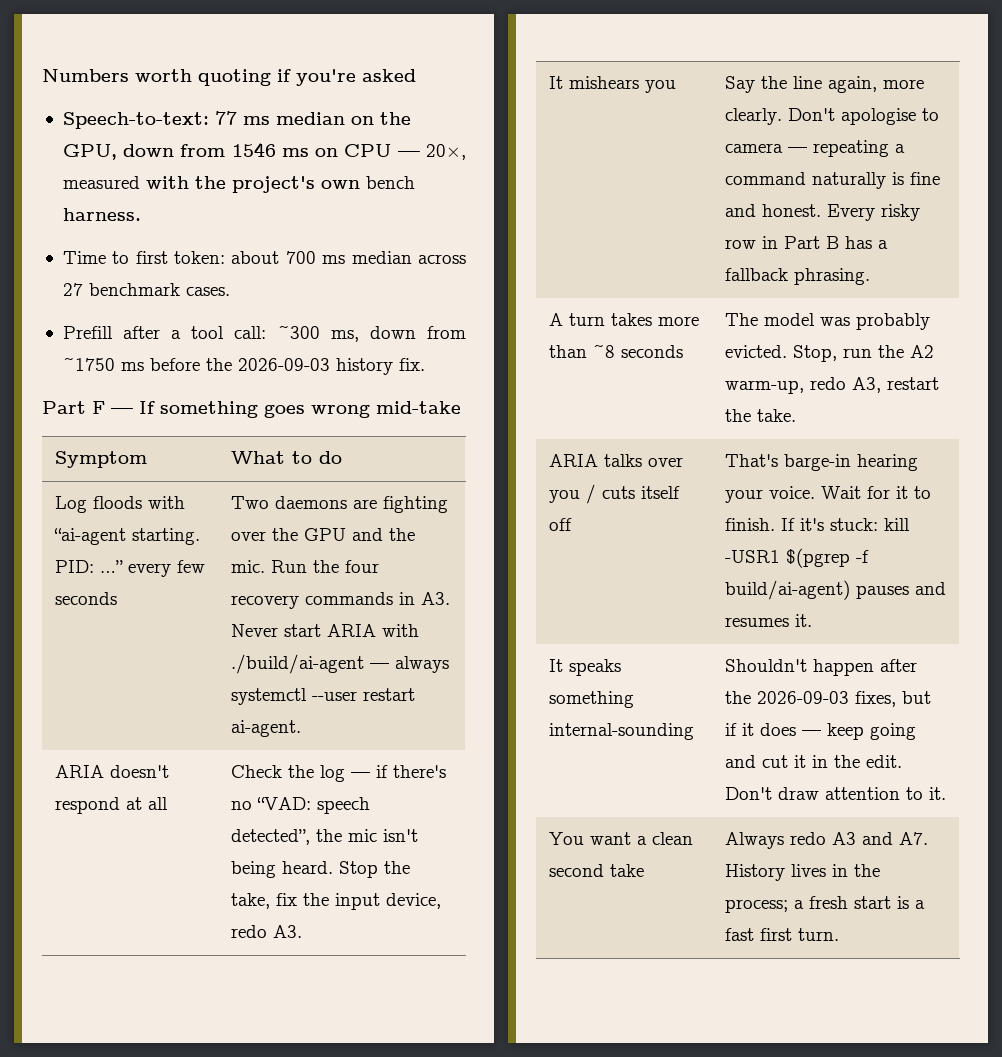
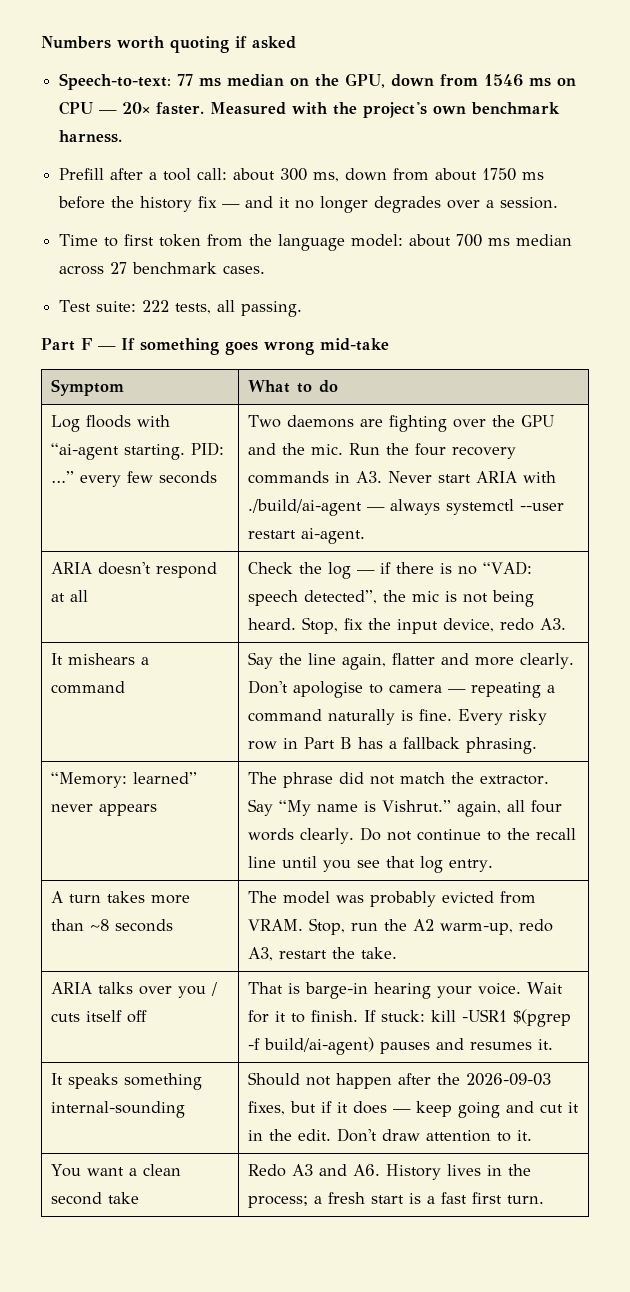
[296,69,356,86] you're -> (247, 42) none
[425,144,466,160] [62,176,140,189] 20×, measured -> [122,102,287,115] 20× faster. Measured
[365,176,415,189] bench -> [471,102,561,115] benchmark
[62,251,226,264] Time to first token: -> [59,168,545,182] [58,196,559,213] [59,234,404,251] Prefill after a tool call: about 300 ms, down from about 1750 ms before the history fix — and it no longer degrades over a session. // Time to first token from the language model:
[62,325,466,342] [62,357,425,375] Prefill after a tool call: ~300 ms, down from ~1750 ms before the 2026-09-03 history fix. -> [59,300,303,317] Test suite: 222 tests, all passing.
[393,765,447,778] there's -> [396,562,453,574] there is
[383,829,419,842] [231,861,411,878] [231,893,271,909] isn't being heard. Stop the take, -> [445,590,535,607] [248,617,339,634] is not being heard. Stop,
[645,80,677,93] you -> [141,657,150,665] [51,681,126,694] a command
(878, 84) none -> [392,653,470,665] flatter and
[910,172,941,185] [725,204,822,217] fine and honest. -> [419,709,453,721] fine.
(871, 276) none -> [51,772,198,788] [51,804,158,816] [248,772,550,788] [248,799,563,817] [248,827,577,844] [248,856,494,873] // “Memory: learned” never appears | The phrase did not match the extractor. Say “My name is Vishrut.” again, all four words clearly. Do not continue to the recall line until you see that log entry.
[725,345,788,358] evicted. -> [442,891,537,904] [248,919,304,931] evicted from VRAM.
[725,454,779,467] That's -> [248,982,301,994] That is
[800,518,825,531] it's -> (377, 1016) none
[725,659,808,672] Shouldn't -> [248,1072,332,1086] Should not
[725,832,827,849] Always redo -> [248,1164,287,1177] Redo
[899,832,929,845] A7. -> [353,1164,381,1176] A6.

